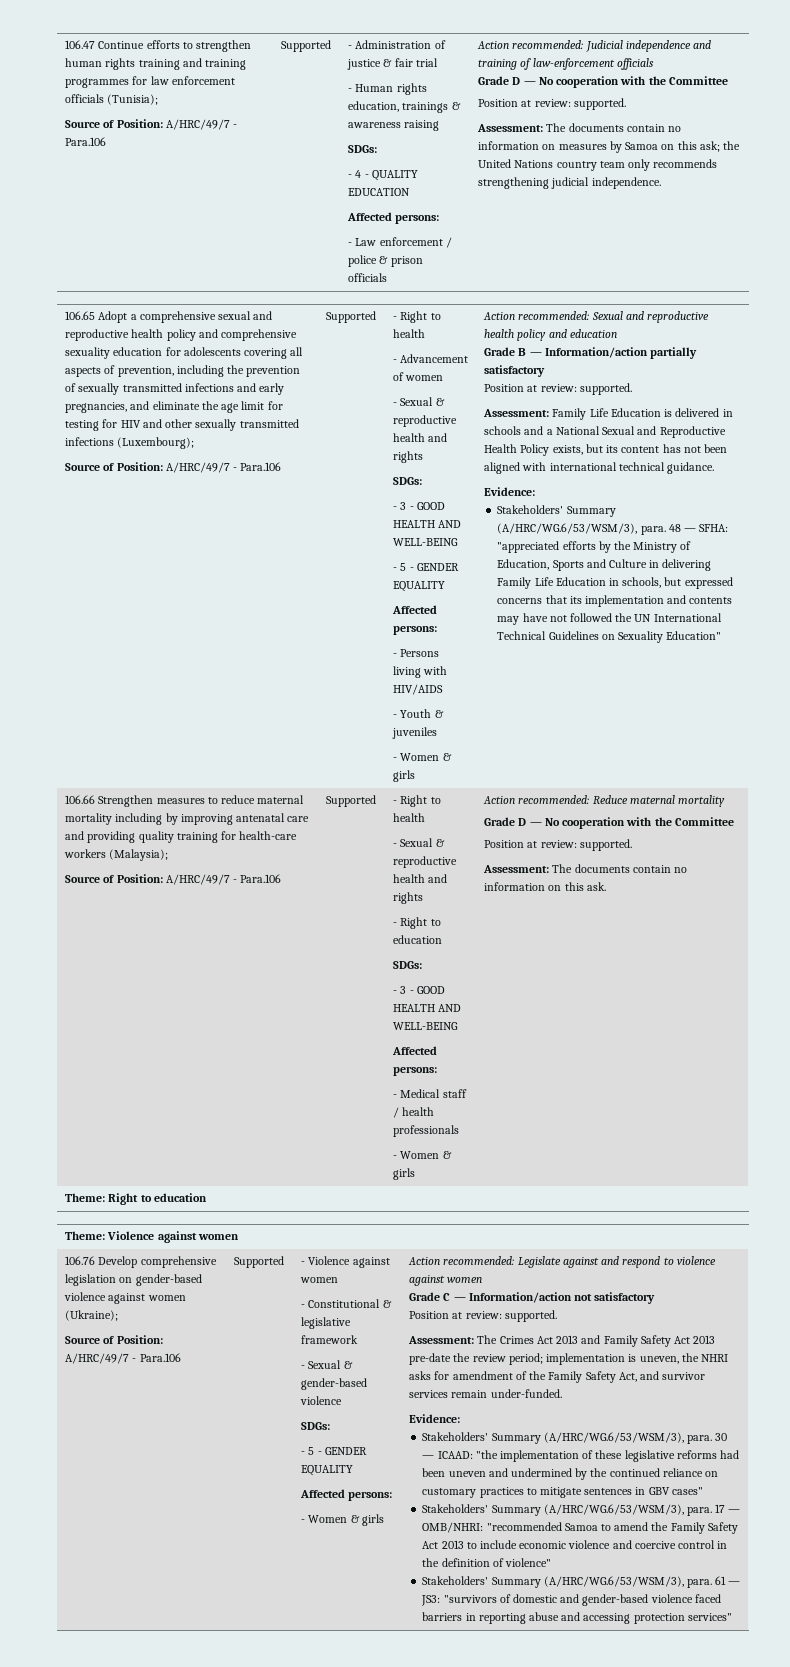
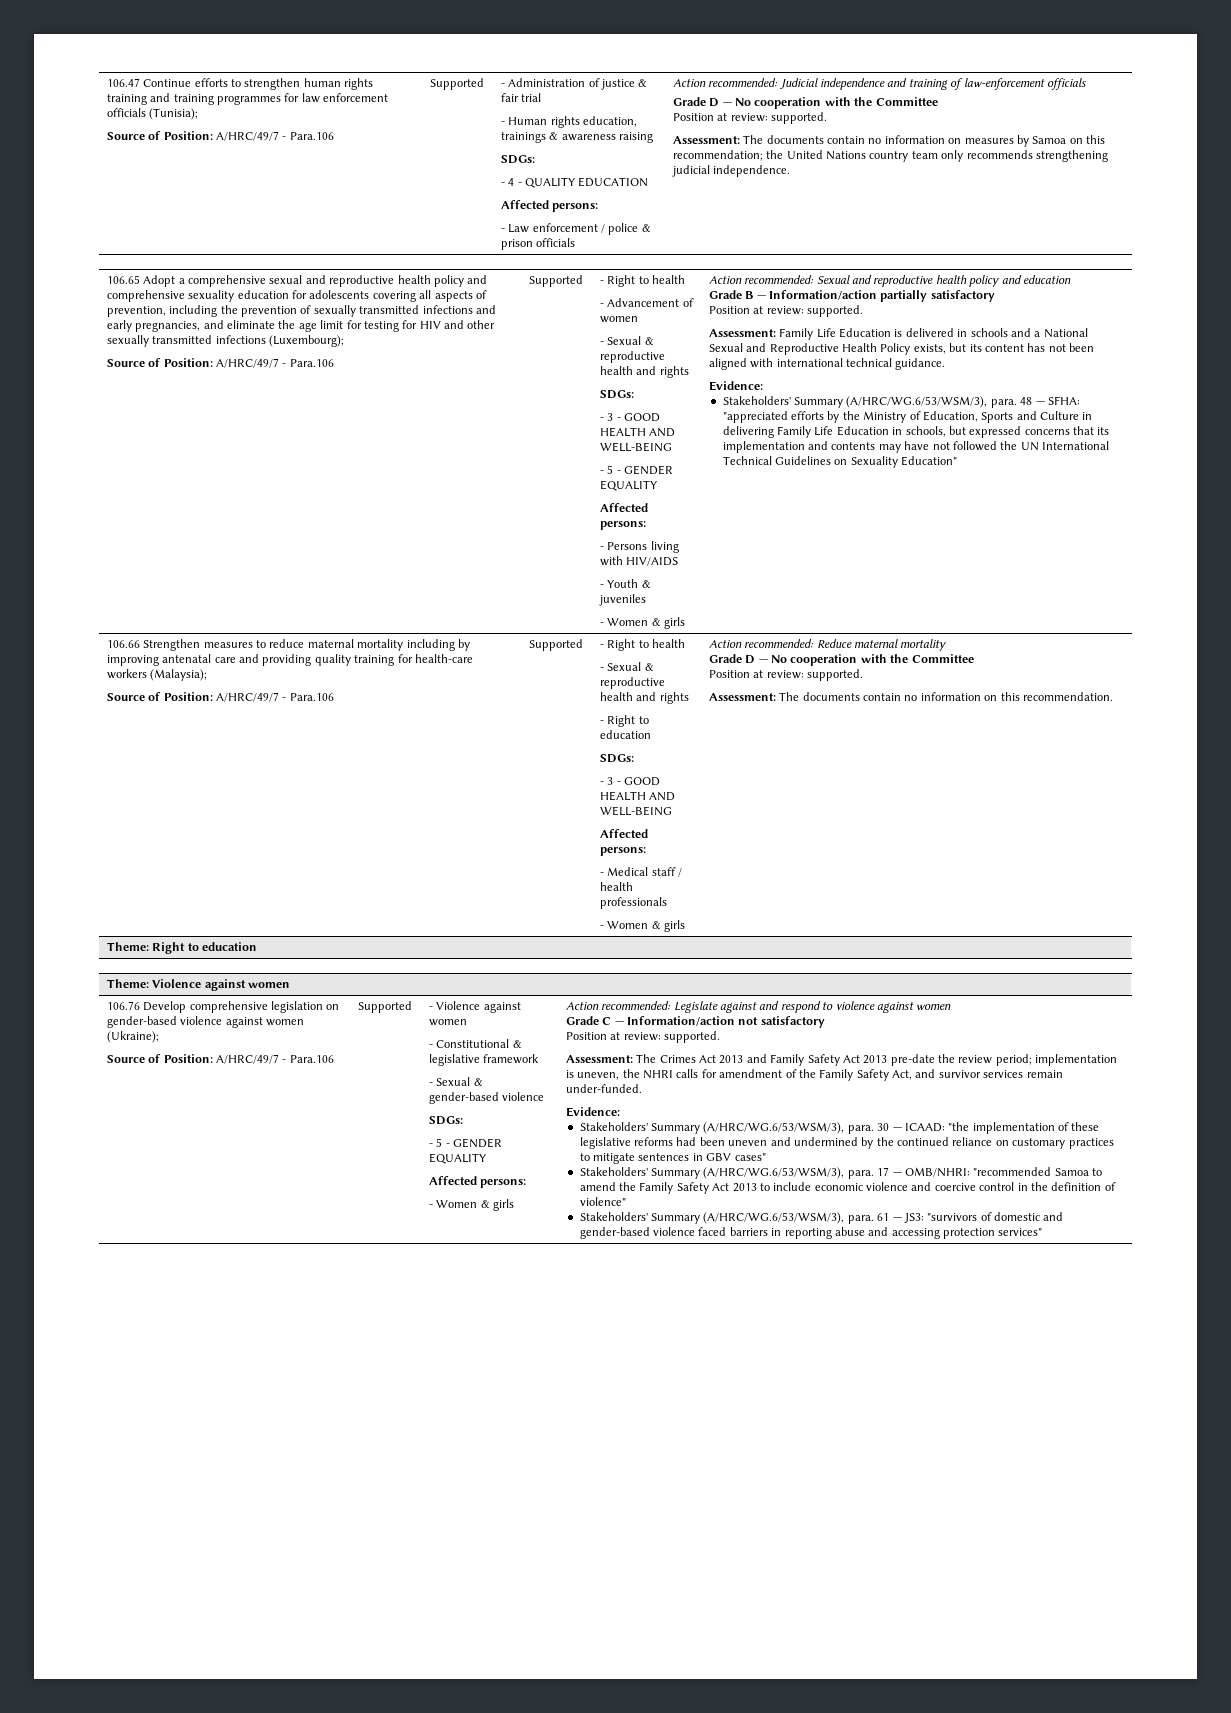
[699,141,720,152] ask; -> [672,150,763,161] recommendation;
[586,882,606,891] ask. -> [1022,692,1113,701] recommendation.
[409,1371,432,1380] asks -> [676,1069,699,1078] calls

